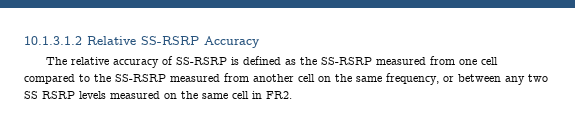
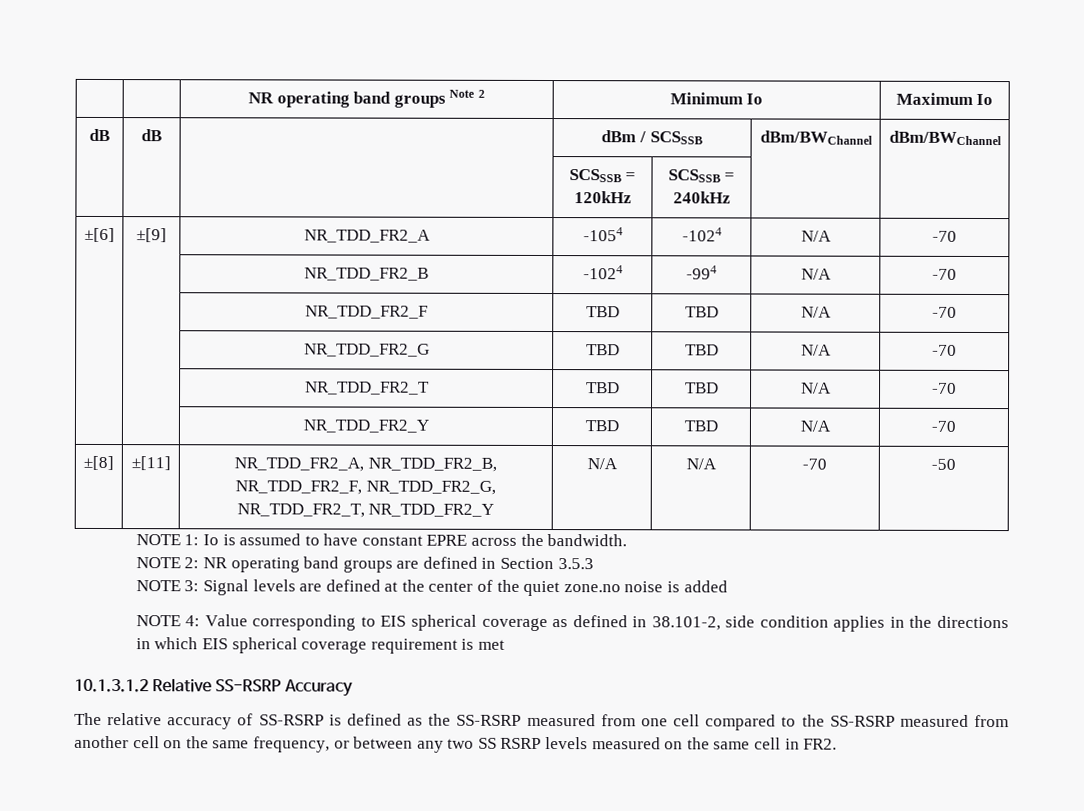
(24, 40) none -> [248,89,485,108] [669,92,764,105] [895,92,994,106] [89,128,110,142] [141,129,162,142] [601,130,703,145] [759,130,873,145] [888,130,1002,146] [568,169,637,183] [573,191,632,204] [667,169,736,183] [672,191,731,204] [84,227,115,243] [136,228,167,243] [303,229,431,243] [582,227,623,242] [681,227,722,242] [800,230,832,242] [932,230,957,242] [304,267,429,281] [582,265,623,280] [686,265,717,280] [800,268,832,280] [932,268,957,280] [305,305,428,319] [585,306,620,318] [684,306,719,318] [800,306,832,318] [932,306,957,318] [303,343,430,357] [585,344,620,356] [684,344,719,356] [800,344,832,356] [932,344,957,356] [304,381,430,395] [585,382,620,394] [684,382,719,394] [800,382,832,394] [932,382,957,394] [302,419,429,433] [584,420,619,432] [683,420,718,432] [799,420,831,432] [931,420,956,432] [83,455,114,471] [130,456,171,471] [234,457,497,472] [235,480,496,495] [236,503,495,518] [586,458,618,470] [685,458,717,470] [802,458,827,470] [931,458,956,470] [135,533,628,547] [135,556,594,573] [135,579,728,597] [135,614,1009,632] [135,637,505,654] | | NR operating band groups Note 2 | Minimum Io | Maximum Io // dB | dB | | dBm / SCSSSB | dBm/BWChannel | dBm/BWChannel // | | | SCSSSB = 120kHz | SCSSSB = 240kHz | | // ±[6] | ±[9] | NR_TDD_FR2_A | -1054 | -1024 | N/A | -70 // | | NR_TDD_FR2_B | -1024 | -994 | N/A | -70 // | | NR_TDD_FR2_F | TBD | TBD | N/A | -70 // | | NR_TDD_FR2_G | TBD | TBD | N/A | -70 // | | NR_TDD_FR2_T | TBD | TBD | N/A | -70 // | | NR_TDD_FR2_Y | TBD | TBD | N/A | -70 // ±[8] | ±[11] | NR_TDD_FR2_A, NR_TDD_FR2_B, NR_TDD_FR2_F, NR_TDD_FR2_G, NR_TDD_FR2_T, NR_TDD_FR2_Y | N/A | N/A | -70 | -50 // NOTE 1: Io is assumed to have constant EPRE across the bandwidth. // NOTE 2: NR operating band groups are defined in Section 3.5.3 // NOTE 3: Signal levels are defined at the center of the quiet zone.no noise is added // NOTE 4: Value corresponding to EIS spherical coverage as defined in 38.101-2, side condition applies in the directions in which EIS spherical coverage requirement is met //

